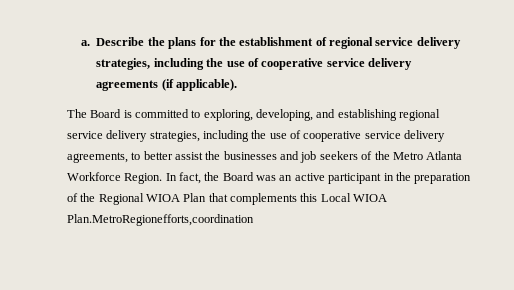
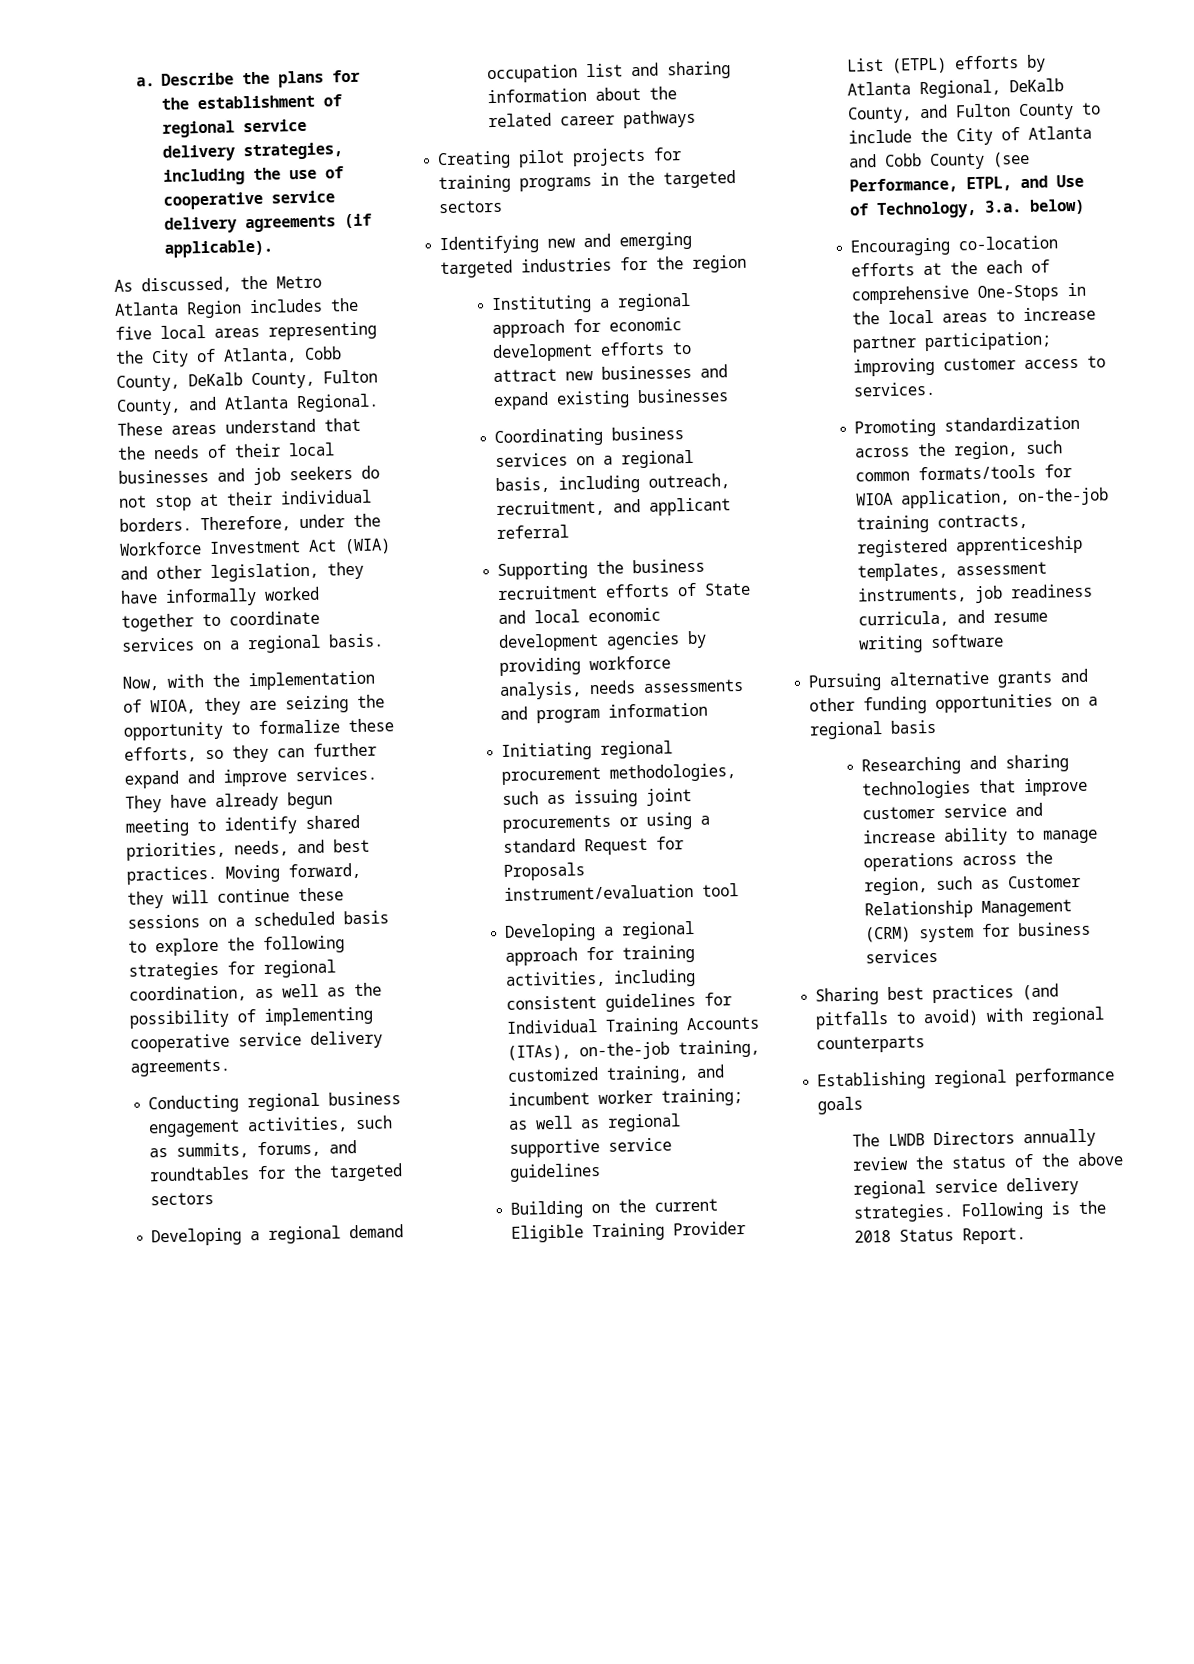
[66,109,441,121] [66,130,446,142] [66,151,463,163] [66,172,472,184] [66,193,388,205] [66,214,254,226] The Board is committed to exploring, developing, and establishing regional service delivery strategies, including the use of cooperative service delivery agreements, to better assist the businesses and job seekers of the Metro Atlanta Workforce Region. In fact, the Board was an active participant in the preparation of the Regional WIOA Plan that complements this Local WIOA Plan.MetroRegionefforts,coordination -> [114,275,323,294] [114,297,360,319] [115,321,378,341] [115,346,343,368] [116,369,379,392] [116,393,380,416] [117,417,362,436] [117,442,336,460] [118,465,381,486] [118,489,373,512] [119,513,382,533] [119,538,392,556] [120,561,365,582] [120,586,321,607] [121,610,321,632] [121,633,385,654] [122,670,376,691] [123,694,386,716] [123,718,395,741] [124,742,378,763] [124,766,378,789] [125,791,334,813] [125,814,361,837] [126,838,371,861] [126,862,362,885] [127,887,345,909] [127,910,390,929] [128,935,346,957] [128,959,337,981] [129,982,383,1003] [129,1006,374,1029] [130,1030,384,1053] [130,1058,231,1077] [148,1091,402,1114] [148,1115,394,1138] [149,1140,358,1159] [149,1163,404,1182] [150,1192,215,1206] [151,1224,405,1247] [487,61,732,84] [487,86,678,104] [488,109,697,129] [437,147,683,170] [438,169,737,194] [438,199,504,214] [439,231,693,255] [440,254,748,279] [491,292,692,315] [492,317,683,339] [492,341,693,363] [493,364,729,383] [493,388,730,411] [494,426,685,448] [495,449,695,469] [495,473,731,494] [496,497,732,518] [496,524,570,540] [497,558,706,581] [497,582,752,601] [498,607,662,624] [498,630,708,652] [499,655,672,676] [499,678,745,700] [500,702,709,724] [501,740,674,761] [501,763,737,785] [502,788,693,808] [502,812,711,833] [503,836,685,856] [503,862,586,881] [504,883,740,901] [504,920,696,942] [505,944,696,966] [505,968,697,988] [506,992,733,1012] [506,1016,761,1036] [507,1039,761,1061] [507,1064,726,1084] [508,1088,744,1107] [508,1113,682,1132] [509,1137,673,1158] [509,1162,602,1182] [510,1198,719,1219] [511,1220,747,1243] [846,54,1047,74] [847,78,1065,99] [848,102,1102,124] [848,125,1093,146] [848,151,1031,170] [849,174,1085,194] [850,198,1086,220] [850,235,1059,257] [851,259,1051,277] [851,282,1087,305] [852,306,1097,325] [852,331,1053,353] [853,355,1107,377] [853,381,936,397] [854,415,1081,438] [855,440,1064,460] [855,464,1073,482] [856,487,1110,509] [856,513,1029,534] [857,535,1084,558] [857,561,1048,582] [857,583,1094,604] [858,609,1049,628] [858,633,1005,654] [808,668,1089,692] [809,693,1099,715] [809,719,938,740] [861,754,1070,776] [862,777,1089,800] [862,802,1044,820] [863,827,1099,846] [863,850,1054,872] [864,874,1082,896] [864,899,1073,920] [865,921,1092,943] [865,948,939,964] [815,983,1060,1006] [815,1006,1106,1030] [816,1035,926,1054] [817,1067,1116,1091] [817,1096,864,1115] [852,1128,1097,1148] [852,1152,1125,1171] [853,1177,1080,1199] [853,1200,1108,1223] [854,1227,1027,1245] As discussed, the Metro Atlanta Region includes the five local areas representing the City of Atlanta, Cobb County, DeKalb County, Fulton County, and Atlanta Regional. These areas understand that the needs of their local businesses and job seekers do not stop at their individual borders. Therefore, under the Workforce Investment Act (WIA) and other legislation, they have informally worked together to coordinate services on a regional basis. // Now, with the implementation of WIOA, they are seizing the opportunity to formalize these efforts, so they can further expand and improve services. They have already begun meeting to identify shared priorities, needs, and best practices. Moving forward, they will continue these sessions on a scheduled basis to explore the following strategies for regional coordination, as well as the possibility of implementing cooperative service delivery agreements. // Conducting regional business engagement activities, such as summits, forums, and roundtables for the targeted sectors // Developing a regional demand occupation list and sharing information about the related career pathways // Creating pilot projects for training programs in the targeted sectors // Identifying new and emerging targeted industries for the region // Instituting a regional approach for economic development efforts to attract new businesses and expand existing businesses // Coordinating business services on a regional basis, including outreach, recruitment, and applicant referral // Supporting the business recruitment efforts of State and local economic development agencies by providing workforce analysis, needs assessments and program information // Initiating regional procurement methodologies, such as issuing joint procurements or using a standard Request for Proposals instrument/evaluation tool // Developing a regional approach for training activities, including consistent guidelines for Individual Training Accounts (ITAs), on-the-job training, customized training, and incumbent worker training; as well as regional supportive service guidelines // Building on the current Eligible Training Provider List (ETPL) efforts by Atlanta Regional, DeKalb County, and Fulton County to include the City of Atlanta and Cobb County (see Performance, ETPL, and Use of Technology, 3.a. below) // Encouraging co-location efforts at the each of comprehensive One-Stops in the local areas to increase partner participation; improving customer access to services. // Promoting standardization across the region, such common formats/tools for WIOA application, on-the-job training contracts, registered apprenticeship templates, assessment instruments, job readiness curricula, and resume writing software // Pursuing alternative grants and other funding opportunities on a regional basis // Researching and sharing technologies that improve customer service and increase ability to manage operations across the region, such as Customer Relationship Management (CRM) system for business services // Sharing best practices (and pitfalls to avoid) with regional counterparts // Establishing regional performance goals // The LWDB Directors annually review the status of the above regional service delivery strategies. Following is the 2018 Status Report.

